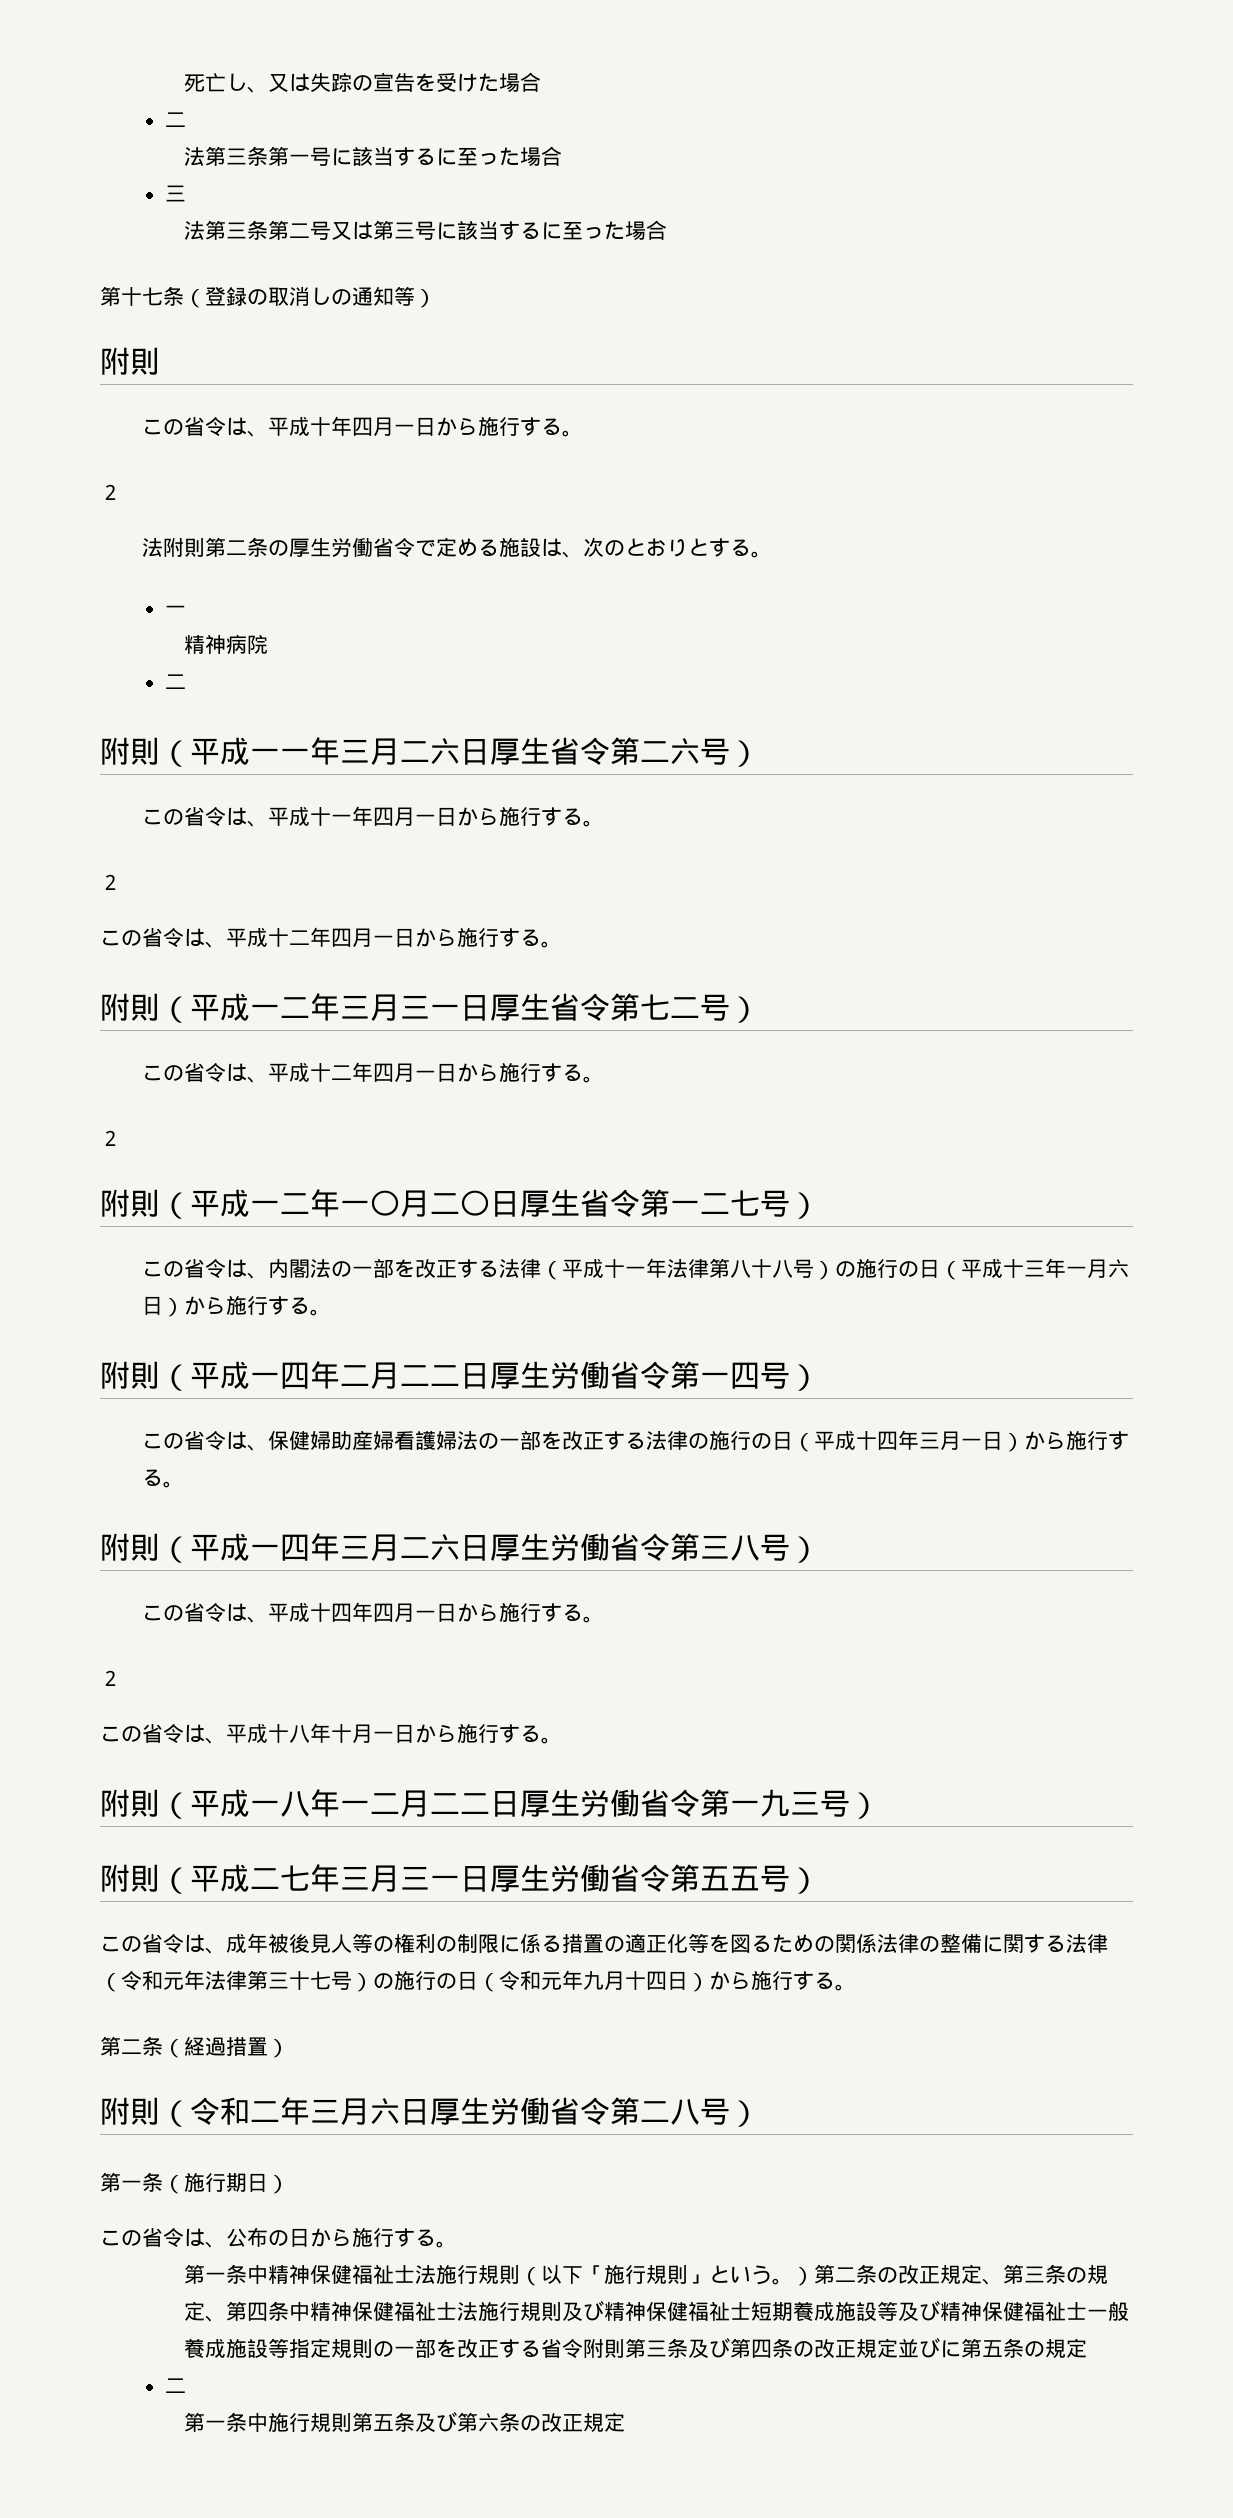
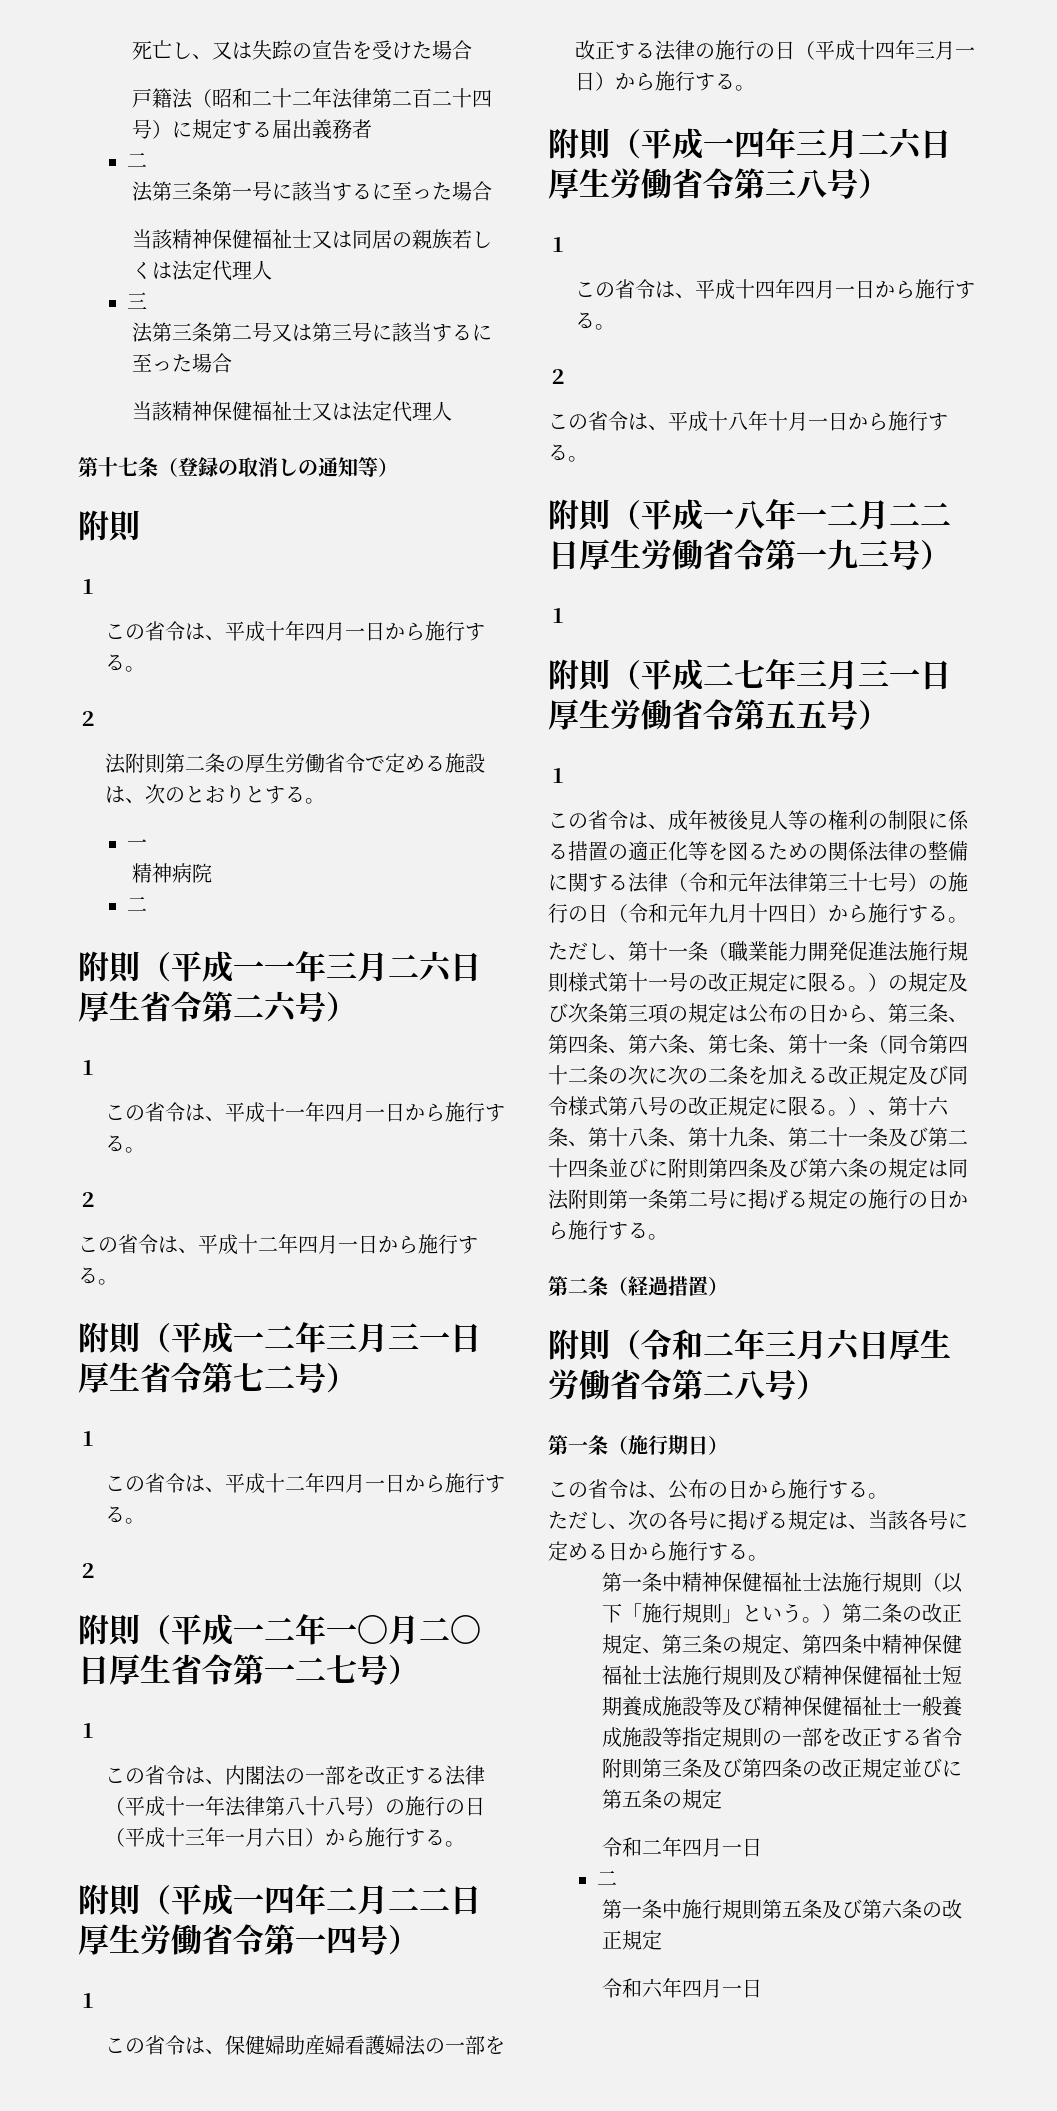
(541, 82) none -> [132,88,493,109] [132,119,373,139] // 戸籍法（昭和二十二年法律第二百二十四号）に規定する届出義務者
(562, 156) none -> [132,229,493,250] [132,260,273,281] // 当該精神保健福祉士又は同居の親族若しくは法定代理人
(667, 230) none -> [132,401,453,422] // 当該精神保健福祉士又は法定代理人
(160, 361) none -> [78,579,98,594] // １
(760, 753) none -> [78,1060,98,1075] // １
(760, 1009) none -> [78,1431,98,1446] // １
(820, 1205) none -> [78,1723,98,1738] // １
(820, 1377) none -> [78,1993,98,2008] // １
(820, 1549) none -> [548,237,568,252] // １
(880, 1805) none -> [548,608,568,623] // １
(820, 1880) none -> [548,768,568,783] // １
(856, 1987) none -> [548,941,968,962] [548,972,968,993] [548,1003,968,1024] [548,1034,968,1054] [548,1065,968,1085] [548,1096,949,1116] [548,1127,968,1147] [548,1158,968,1179] [548,1189,968,1210] [548,1220,668,1240] // ただし、第十一条（職業能力開発促進法施行規則様式第十一号の改正規定に限る。）の規定及び次条第三項の規定は公布の日から、第三条、第四条、第六条、第七条、第十一条（同令第四十二条の次に次の二条を加える改正規定及び同令様式第八号の改正規定に限る。）、第十六条、第十八条、第十九条、第二十一条及び第二十四条並びに附則第四条及び第六条の規定は同法附則第一条第二号に掲げる規定の施行の日から施行する。
(457, 2244) none -> [548,1510,968,1531] [548,1541,768,1561] // ただし、次の各号に掲げる規定は、当該各号に定める日から施行する。
(1087, 2348) none -> [602,1837,763,1857] // 令和二年四月一日
(625, 2422) none -> [602,1978,763,1998] // 令和六年四月一日

